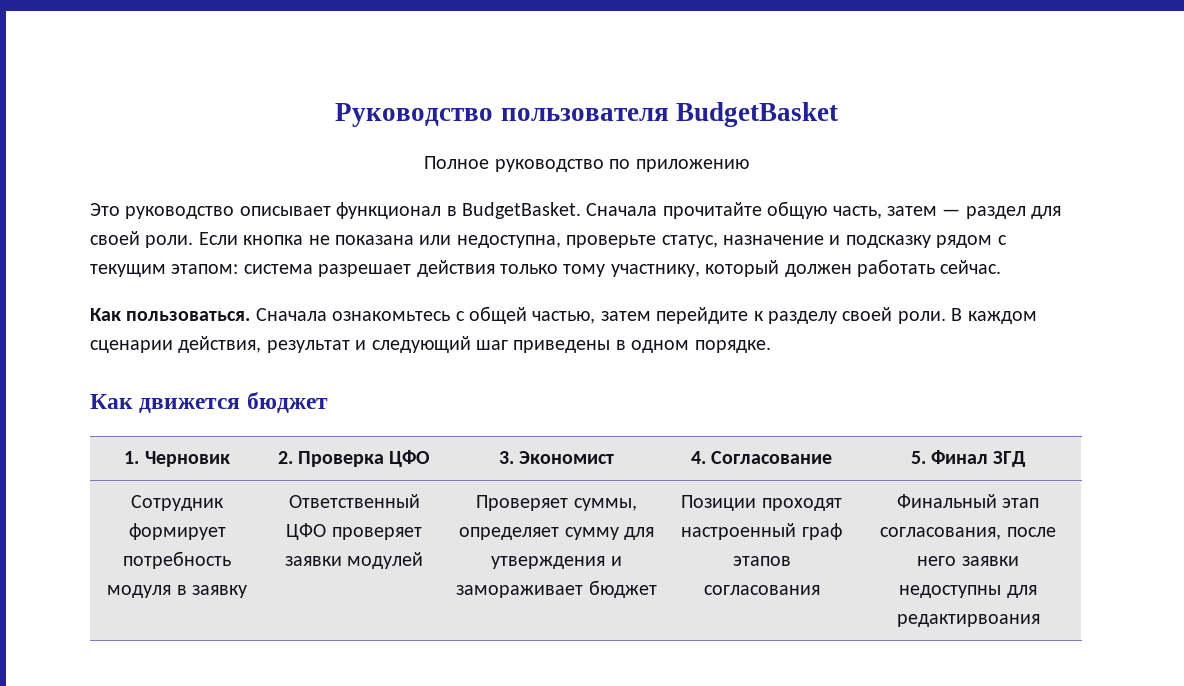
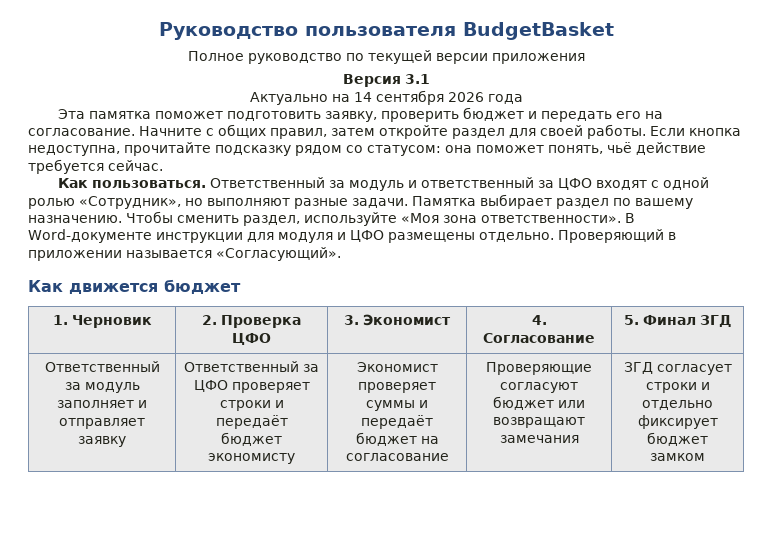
[635,159,749,172] [90,201,961,219] приложению // Это руководство описывает функционал в BudgetBasket. Сначала прочитайте общую часть, затем — -> [367,50,585,64] [342,74,430,87] [249,90,523,105] [58,107,664,122] [28,124,448,139] текущей версии приложения // Версия 3.1 // Актуально на 14 сентября 2026 года // Эта памятка поможет подготовить заявку, проверить бюджет и передать его на согласование. Начните с общих правил, затем откройте
[145,235,194,248] роли. -> [587,124,646,139] работы.
[308,235,1007,248] [90,259,1002,277] [90,306,1037,324] [90,336,771,353] не показана или недоступна, проверьте статус, назначение и подсказку рядом с текущим этапом: система разрешает действия только тому участнику, который должен работать сейчас. // Как пользоваться. Сначала ознакомьтесь с общей частью, затем перейдите к разделу своей роли. В каждом сценарии действия, результат и следующий шаг приведены в одном порядке. -> [28,142,706,156] [28,159,163,174] [58,177,710,191] [28,194,693,209] [28,211,635,226] [28,229,676,243] [28,247,341,261] недоступна, прочитайте подсказку рядом со статусом: она поможет понять, чьё действие требуется сейчас. // Как пользоваться. Ответственный за модуль и ответственный за ЦФО входят с одной ролью «Сотрудник», но выполняют разные задачи. Памятка выбирает раздел по вашему назначению. Чтобы сменить раздел, используйте «Моя зона ответственности». В Word-документе инструкции для модуля и ЦФО размещены отдельно. Проверяющий в приложении называется «Согласующий».
[131,495,224,511] [128,523,226,540] [123,551,231,569] [107,585,187,598] Сотрудник формирует потребность модуля в -> [44,361,160,372] [64,382,140,393] [57,400,147,408] [59,418,145,429] Ответственный за модуль заполняет и отправляет
(420, 501) none -> [303,364,319,372] за
[284,552,424,569] [476,495,637,511] [459,527,654,540] [491,556,622,569] [456,580,657,598] [681,495,842,511] [681,523,842,540] [732,556,791,566] [703,585,820,595] [896,494,1040,508] [880,527,1056,540] [917,556,1019,566] [899,585,1037,598] [896,614,1040,627] заявки модулей | Проверяет суммы, определяет сумму для утверждения и замораживает бюджет | Позиции проходят настроенный граф этапов согласования | Финальный этап согласования, после него заявки недоступны для редактирвоания -> [219,400,284,411] [215,415,288,429] [221,432,282,446] [208,453,295,464] [356,362,438,372] [358,382,436,393] [366,400,428,411] [361,415,433,429] [355,432,439,446] [345,453,449,461] [486,362,592,375] [500,382,578,393] [493,396,585,410] [493,417,585,428] [499,435,579,443] [623,362,732,375] [645,382,710,393] [641,400,713,410] [637,415,718,429] [646,432,708,446] [649,453,705,461] строки и передаёт бюджет экономисту | Экономист проверяет суммы и передаёт бюджет на согласование | Проверяющие согласуют бюджет или возвращают замечания | ЗГД согласует строки и отдельно фиксирует бюджет замком

